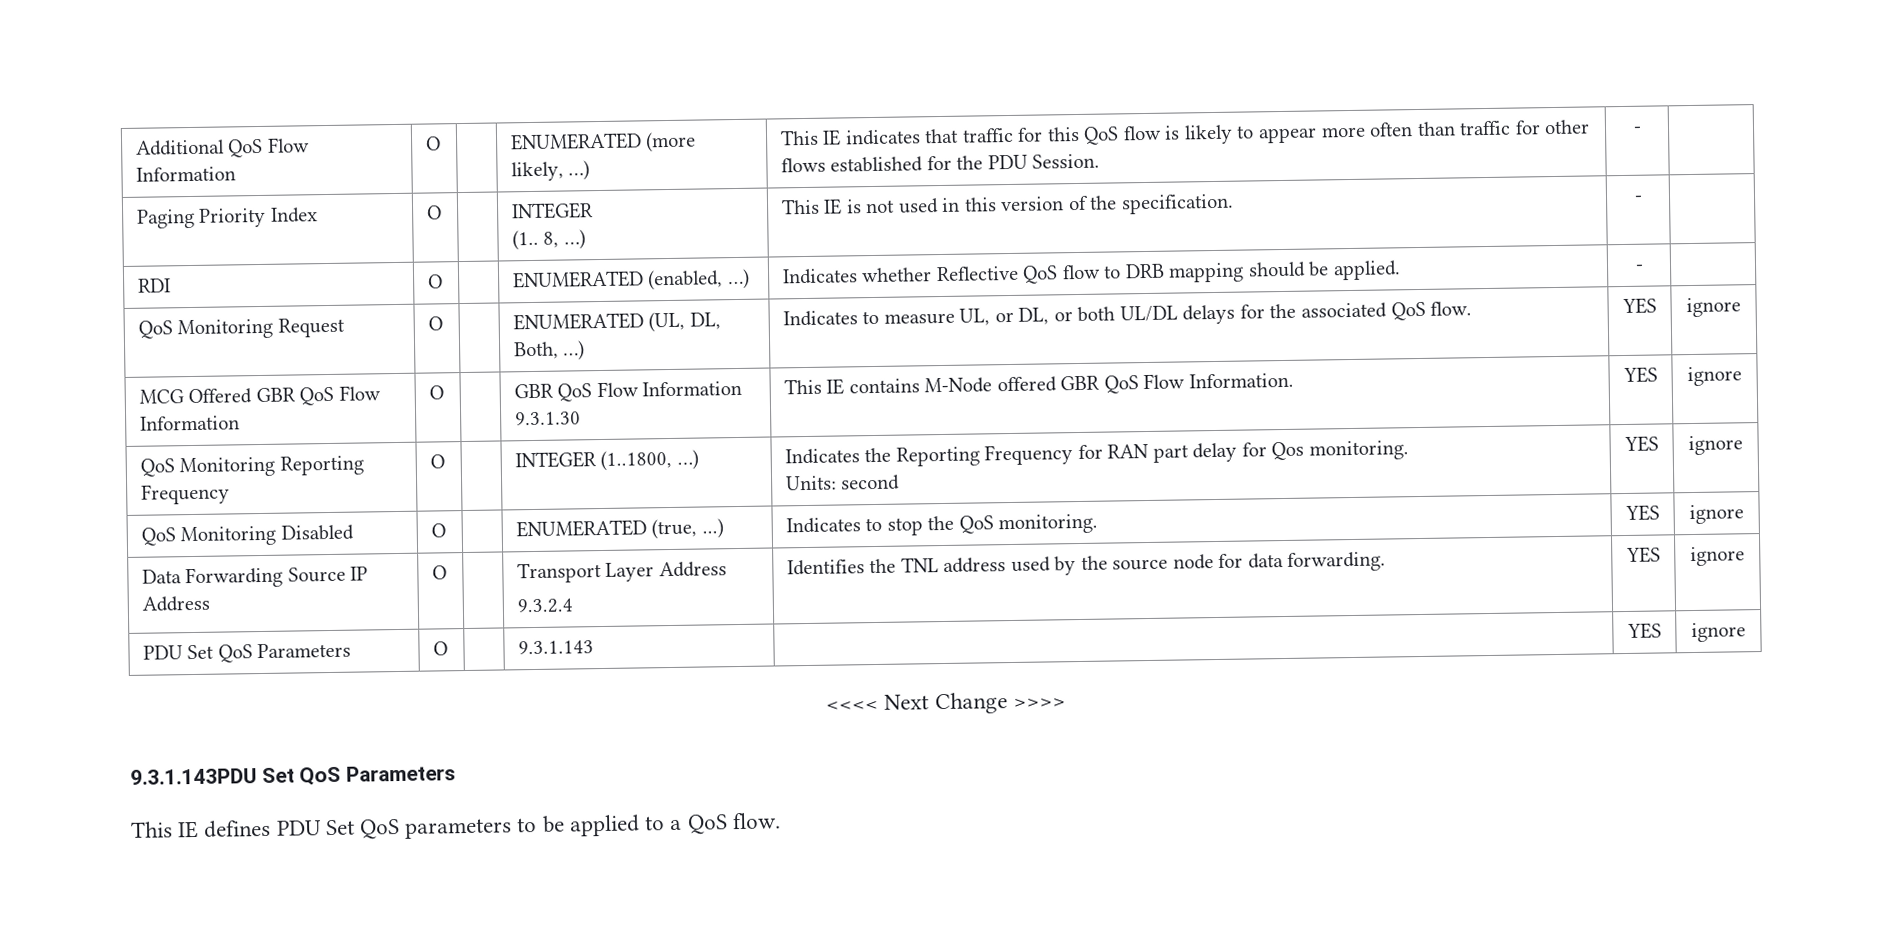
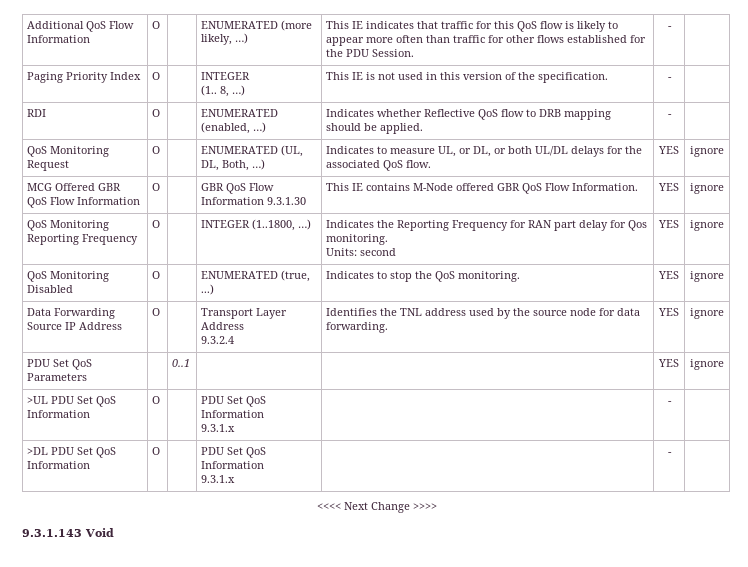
[432,641,448,656] [517,640,594,655] [1626,622,1662,639] [1691,622,1746,643] [826,692,1066,715] [130,765,457,786] [131,812,781,840] O | | 9.3.1.143 | | YES | ignore // <<<< Next Change >>>> // 9.3.1.143PDU Set QoS Parameters // This IE defines PDU Set QoS parameters to be applied to a QoS flow. -> [172,359,191,367] [658,359,679,367] [690,359,724,370] [27,396,117,407] [27,410,91,418] [152,396,161,404] [201,396,267,407] [201,410,265,418] [201,424,236,432] [667,401,672,404] [27,447,117,458] [27,461,91,469] [152,447,161,455] [201,447,267,458] [201,461,265,469] [201,475,236,483] [667,452,672,455] [316,502,437,513] [22,528,114,537] | 0..1 | | | YES | ignore // >UL PDU Set QoS Information | O | | PDU Set QoS Information // 9.3.1.x | | - | // >DL PDU Set QoS Information | O | | PDU Set QoS Information // 9.3.1.x | | - | // <<<< Next Change >>>> // 9.3.1.143 Void

